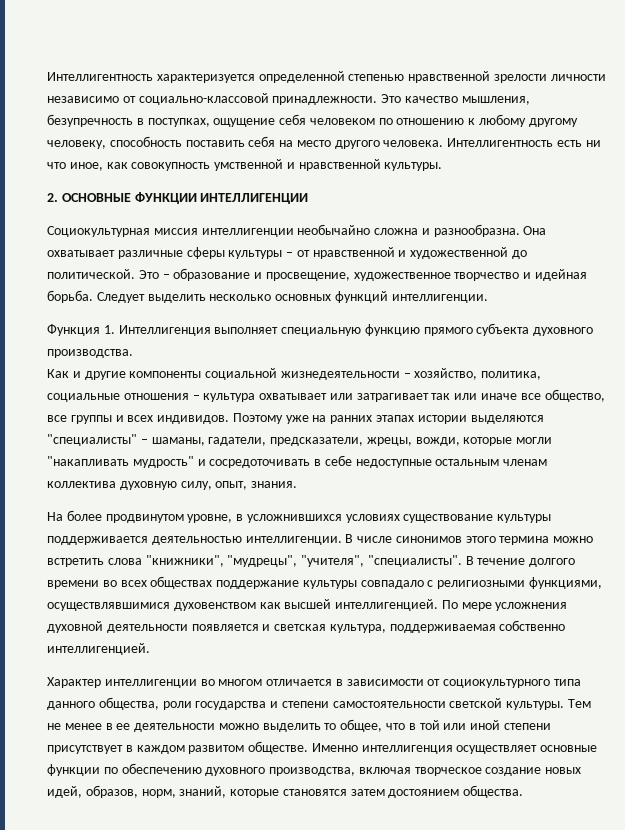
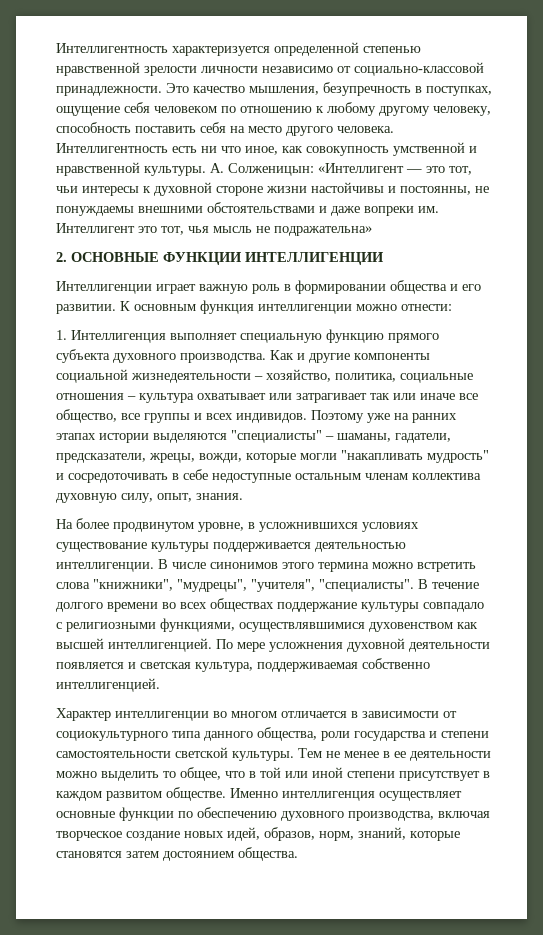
[47,192,309,204] [47,224,547,237] [47,247,528,259] [47,268,588,281] [47,290,488,303] [47,324,100,336] // 2. ОСНОВНЫЕ ФУНКЦИИ ИНТЕЛЛИГЕНЦИИ // Социокультурная миссия интеллигенции необычайно сложна и разнообразна. Она охватывает различные сферы культуры – от нравственной и художественной до политической. Это – образование и просвещение, художественное творчество и идейная борьба. Следует выделить несколько основных функций интеллигенции. // Функция -> [210,163,472,176] [56,182,489,196] [56,202,439,216] [56,223,372,236] [56,252,384,265] [56,280,481,294] [56,300,452,314] А. Солженицын: «Интеллигент — это тот, чьи интересы к духовной стороне жизни настойчивы и постоянны, не понуждаемы внешними обстоятельствами и даже вопреки им. Интеллигент это тот, чья мысль не подражательна» // 2. ОСНОВНЫЕ ФУНКЦИИ ИНТЕЛЛИГЕНЦИИ // Интеллигенции играет важную роль в формировании общества и его развитии. К основным функция интеллигенции можно отнести: //
(133, 353) // -> (266, 358) none

